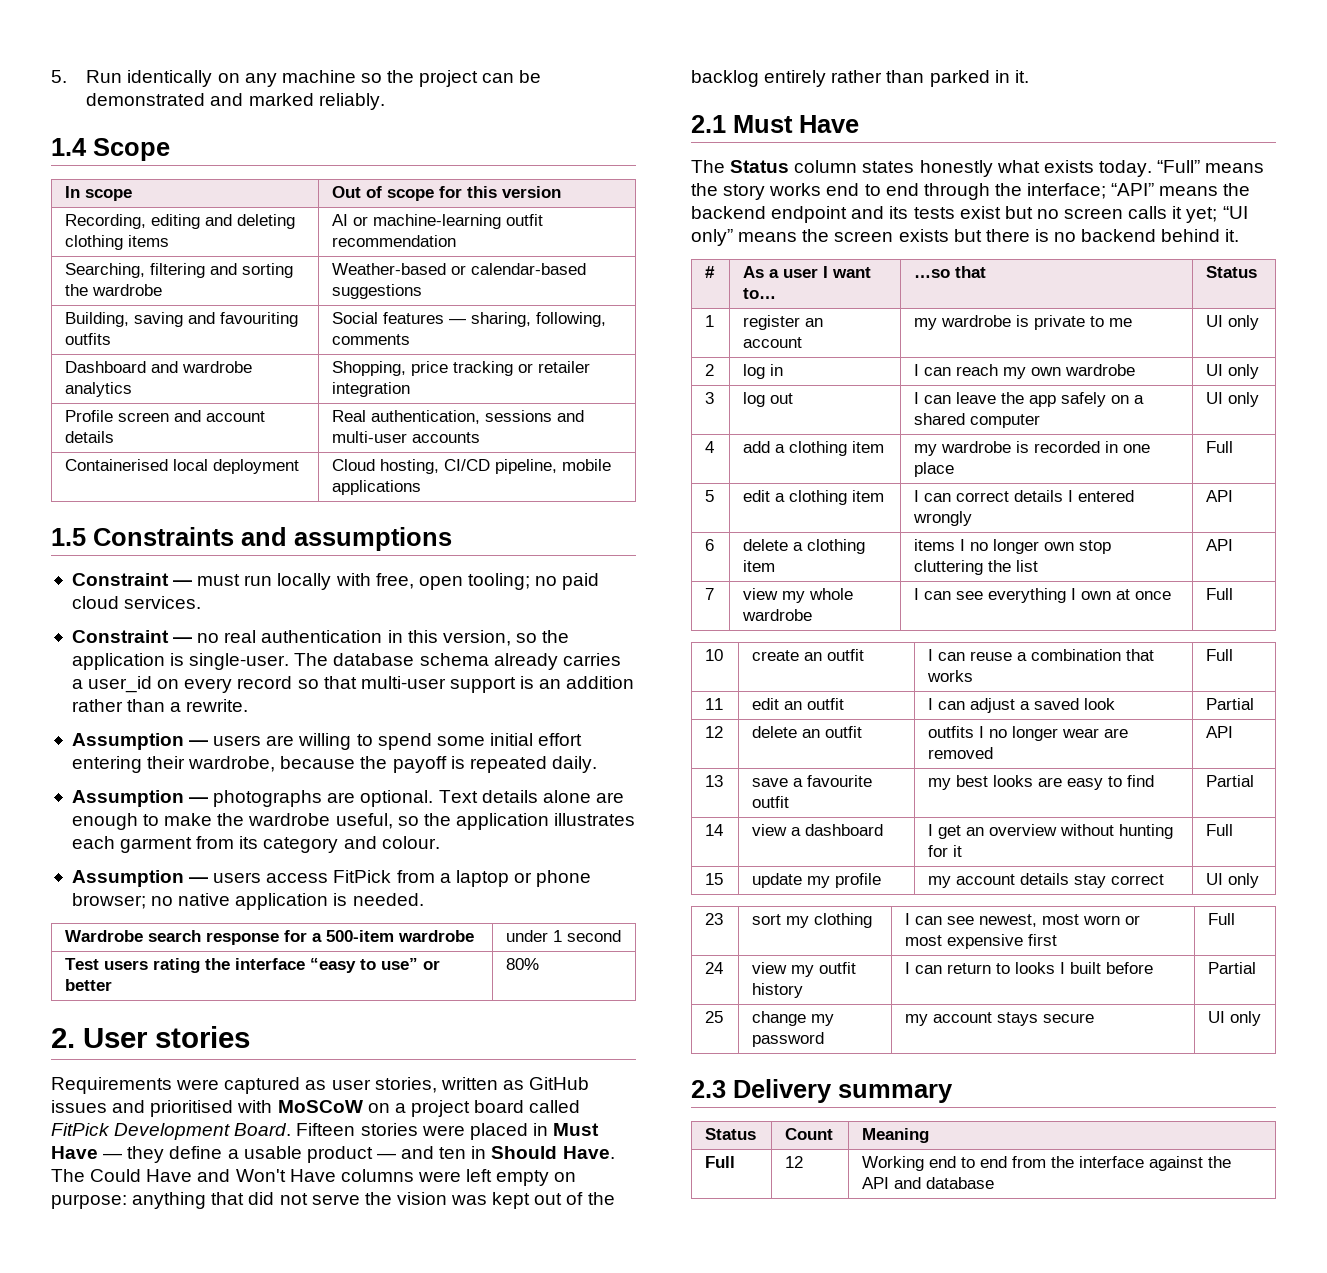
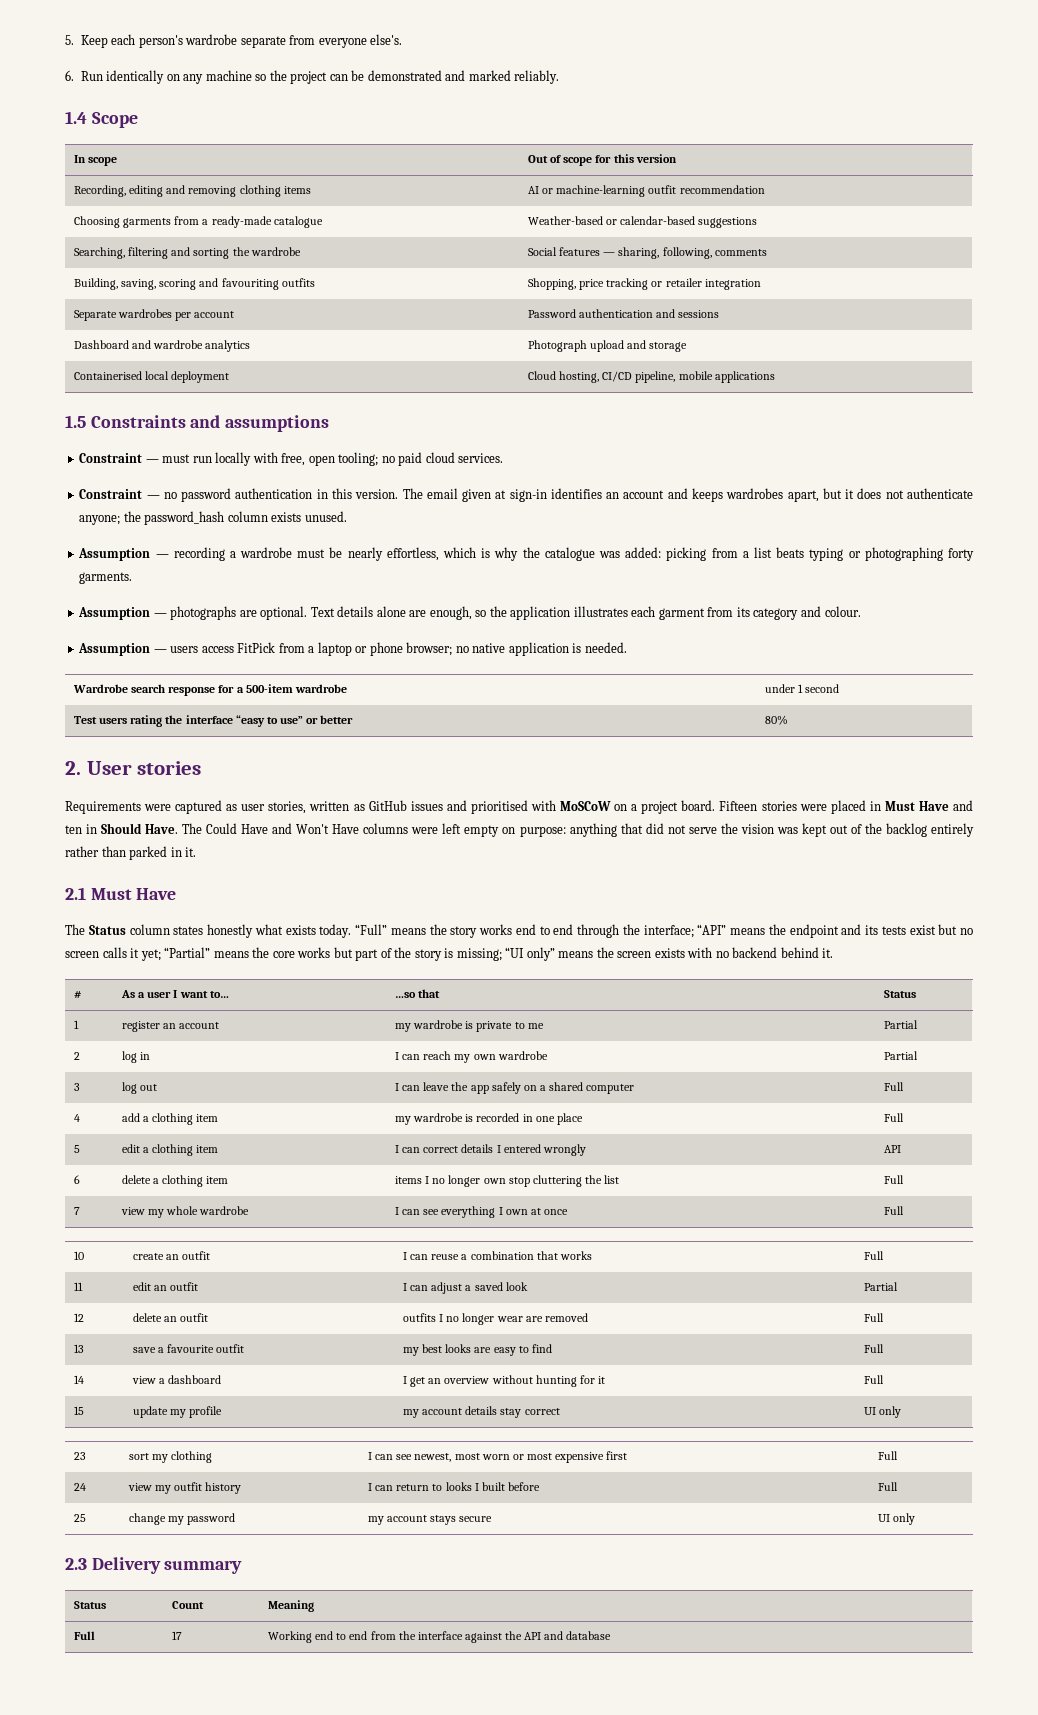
(67, 76) none -> [80,34,403,48] [65,70,74,81] Keep each person's wardrobe separate from everyone else's. // 6.
[237,214,296,229] deleting -> [188,186,237,197] removing
(457, 241) none -> [74,216,323,228] [528,216,758,228] // Choosing garments from a ready-made catalogue | Weather-based or calendar-based suggestions
[332,263,587,275] [332,284,423,299] [65,312,299,327] [65,333,112,345] | Weather-based or calendar-based suggestions // Building, saving and favouriting outfits -> (301, 251) none
[65,361,253,373] [65,382,133,397] Dashboard and wardrobe analytics -> [74,278,315,290] Building, saving, scoring and favouriting outfits
[65,410,266,422] [65,431,115,443] [332,410,585,424] [332,431,481,443] Profile screen and account details | Real authentication, sessions and multi-user accounts -> [74,309,235,321] [528,309,720,318] [74,340,251,352] [528,340,688,352] Separate wardrobes per account | Password authentication and sessions // Dashboard and wardrobe analytics | Photograph upload and storage
[224,630,257,643] real -> [181,488,232,502] password
[442,630,570,646] [71,653,621,670] [71,676,635,693] [71,699,249,712] [71,733,583,750] [71,756,597,773] version, so the application is single-user. The database schema already carries a user_id on every record so that multi-user support is an addition rather than a rewrite. // Assumption — users are willing to spend some initial effort entering their wardrobe, because the payoff is repeated daily. -> [355,488,974,502] [79,511,347,525] [78,547,974,561] [79,572,133,584] version. The email given at sign-in identifies an account and keeps wardrobes apart, but it does not authenticate anyone; the password_hash column exists unused. // Assumption — recording a wardrobe must be nearly effortless, which is why the catalogue was added: picking from a list beats typing or photographing forty garments.
[71,813,393,830] enough to make the wardrobe useful, -> [429,606,472,620] enough,
[474,1100,581,1113] [51,1123,292,1140] board called FitPick Development Board. -> [681,800,716,811] board.
[103,1146,396,1163] — they define a usable product — -> (949, 806) none
[691,206,766,219] backend -> (786, 929) none
(1218, 215) none -> [164,947,502,961] “Partial” means the core works but part of the story is missing;
[953,229,1049,242] but there is -> [687,947,713,958] with
[1206,315,1260,330] UI only -> [884,1020,919,1029] Partial
[1206,364,1260,379] UI only -> [884,1051,919,1060] Partial
[1206,392,1260,407] UI only -> [884,1082,905,1091] Full
[1206,539,1234,551] API -> [884,1175,905,1184] Full
[1206,726,1234,738] API -> [864,1313,885,1322] Full
[1206,775,1255,787] Partial -> [864,1344,885,1353] Full
[1208,962,1257,974] Partial -> [878,1482,899,1491] Full
[785,1156,804,1168] 12 -> [172,1631,183,1640] 17

